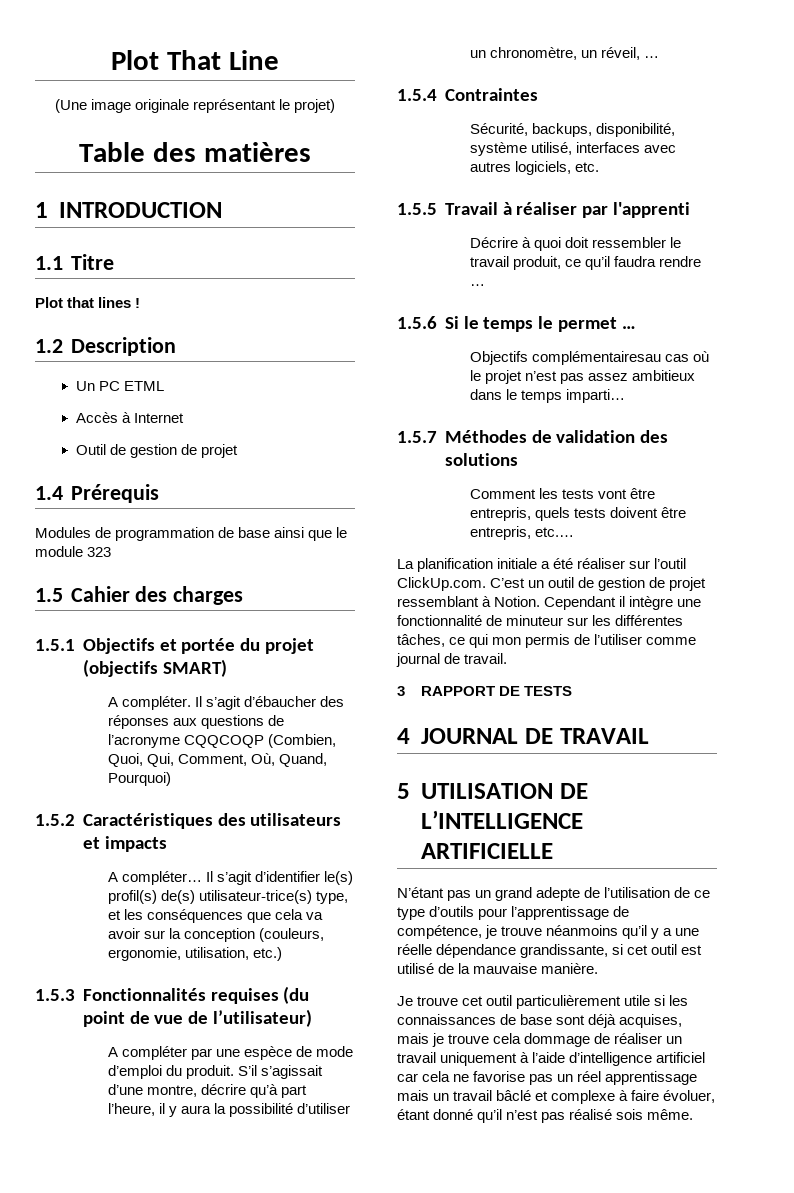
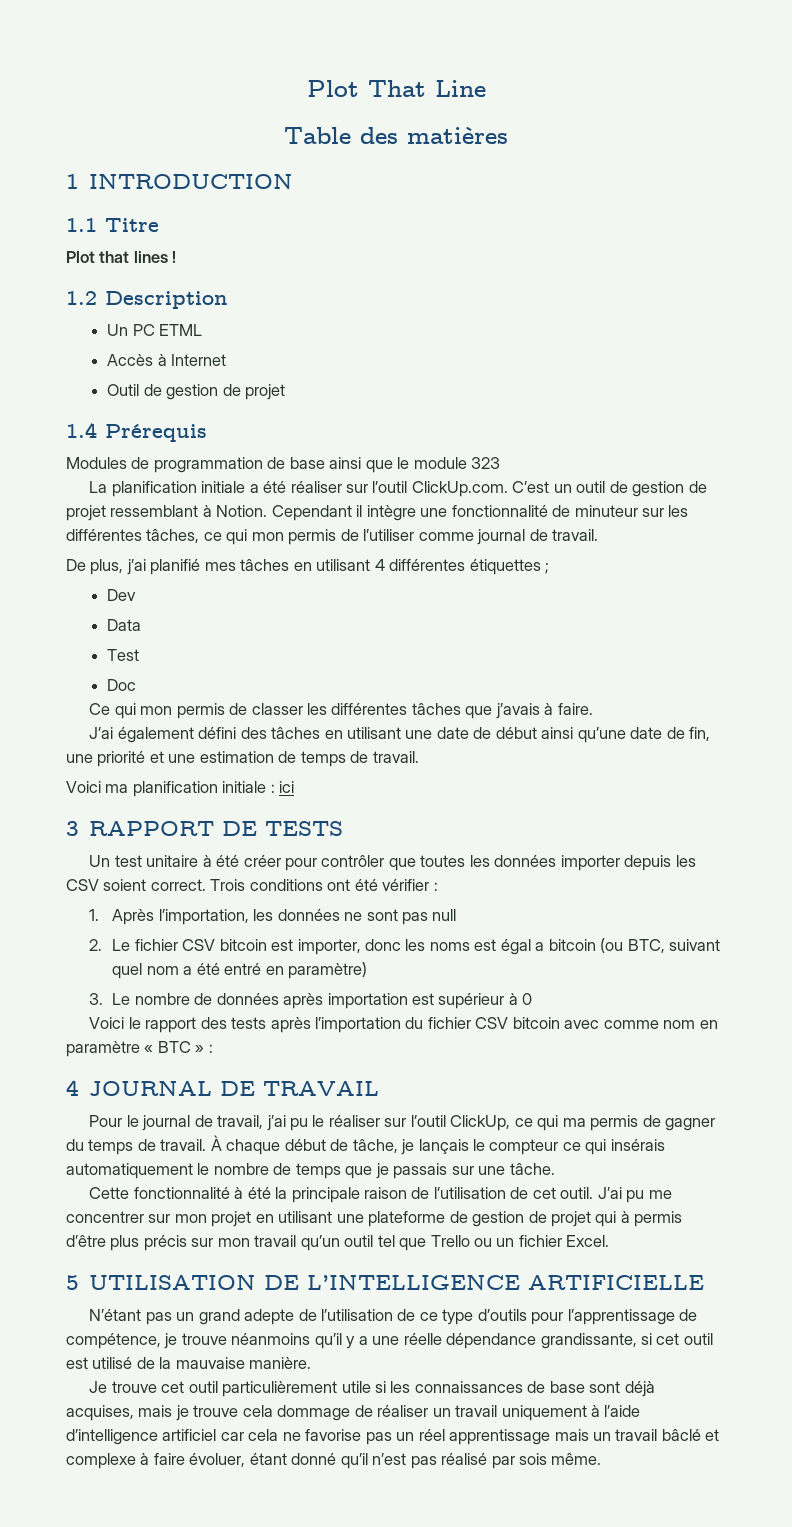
[54,99,336,113] // (Une image originale représentant le projet) -> (486, 88) none
[35,586,244,605] [35,638,315,654] [82,659,227,677] [108,696,345,710] [108,715,285,729] [108,734,337,748] [108,753,328,767] [108,772,172,786] [35,813,342,829] [82,836,167,852] [108,871,354,885] [108,890,349,904] [108,909,324,923] [108,928,325,942] [108,947,283,961] [35,986,310,1004] [82,1009,313,1027] [108,1046,354,1060] [108,1065,324,1079] [108,1084,308,1098] [108,1103,351,1117] [470,47,660,60] [397,88,538,101] [470,123,676,137] [470,142,677,156] [470,161,600,175] [397,202,691,218] [470,237,682,251] [470,256,702,270] [470,284,486,286] [397,316,637,332] [470,351,710,365] [470,370,696,384] [470,389,626,403] [397,430,669,443] [444,453,518,466] [470,488,656,499] [470,507,687,521] [470,526,575,540] // 1.5 Cahier des charges // 1.5.1 Objectifs et portée du projet (objectifs SMART) // A compléter. Il s’agit d’ébaucher des réponses aux questions de l’acronyme CQQCOQP (Combien, Quoi, Qui, Comment, Où, Quand, Pourquoi) // 1.5.2 Caractéristiques des utilisateurs et impacts // A compléter… Il s’agit d’identifier le(s) profil(s) de(s) utilisateur-trice(s) type, et les conséquences que cela va avoir sur la conception (couleurs, ergonomie, utilisation, etc.) // 1.5.3 Fonctionnalités requises (du point de vue de l’utilisateur) // A compléter par une espèce de mode d’emploi du produit. S’il s’agissait d’une montre, décrire qu’à part l’heure, il y aura la possibilité d’utiliser un chronomètre, un réveil, … // 1.5.4 Contraintes // Sécurité, backups, disponibilité, système utilisé, interfaces avec autres logiciels, etc. // 1.5.5 Travail à réaliser par l'apprenti // Décrire à quoi doit ressembler le travail produit, ce qu’il faudra rendre … // 1.5.6 Si le temps le permet … // Objectifs complémentairesau cas où le projet n’est pas assez ambitieux dans le temps imparti… // 1.5.7 Méthodes de validation des solutions // Comment les tests vont être entrepris, quels tests doivent être entrepris, etc.… -> (501, 463) none
[397,686,573,696] [397,728,649,744] 3 RAPPORT DE TESTS // 4 JOURNAL DE TRAVAIL -> [66,559,550,575] [107,589,137,601] [107,619,142,631] [107,649,140,661] [107,679,137,691] [89,703,593,719] [89,727,711,743] [66,751,419,767] [66,781,295,797] [66,821,344,836] [89,855,696,871] [66,879,438,891] [89,909,457,925] [89,938,721,955] [112,962,367,979] [89,993,533,1009] [89,1017,718,1033] [66,1041,213,1057] [66,1080,380,1096] [89,1115,715,1131] [66,1135,665,1155] [66,1163,555,1179] [89,1187,672,1203] [66,1211,683,1227] [66,1235,610,1251] De plus, j’ai planifié mes tâches en utilisant 4 différentes étiquettes ; // Dev // Data // Test // Doc // Ce qui mon permis de classer les différentes tâches que j’avais à faire. // J’ai également défini des tâches en utilisant une date de début ainsi qu’une date de fin, une priorité et une estimation de temps de travail. // Voici ma planification initiale : ici // 3 RAPPORT DE TESTS // Un test unitaire à été créer pour contrôler que toutes les données importer depuis les CSV soient correct. Trois conditions ont été vérifier : // 1. Après l’importation, les données ne sont pas null // 2. Le fichier CSV bitcoin est importer, donc les noms est égal a bitcoin (ou BTC, suivant quel nom a été entré en paramètre) // 3. Le nombre de données après importation est supérieur à 0 // Voici le rapport des tests après l’importation du fichier CSV bitcoin avec comme nom en paramètre « BTC » : // 4 JOURNAL DE TRAVAIL // Pour le journal de travail, j’ai pu le réaliser sur l’outil ClickUp, ce qui ma permis de gagner du temps de travail. À chaque début de tâche, je lançais le compteur ce qui insérais automatiquement le nombre de temps que je passais sur une tâche. // Cette fonctionnalité à été la principale raison de l’utilisation de cet outil. J’ai pu me concentrer sur mon projet en utilisant une plateforme de gestion de projet qui à permis d’être plus précis sur mon travail qu’un outil tel que Trello ou un fichier Excel.
(613, 1114) none -> [491,1456,515,1469] par

